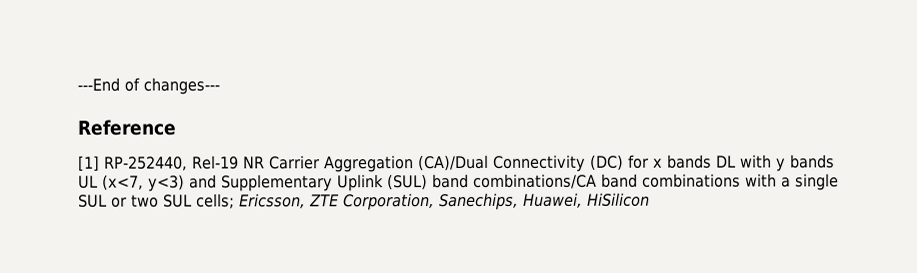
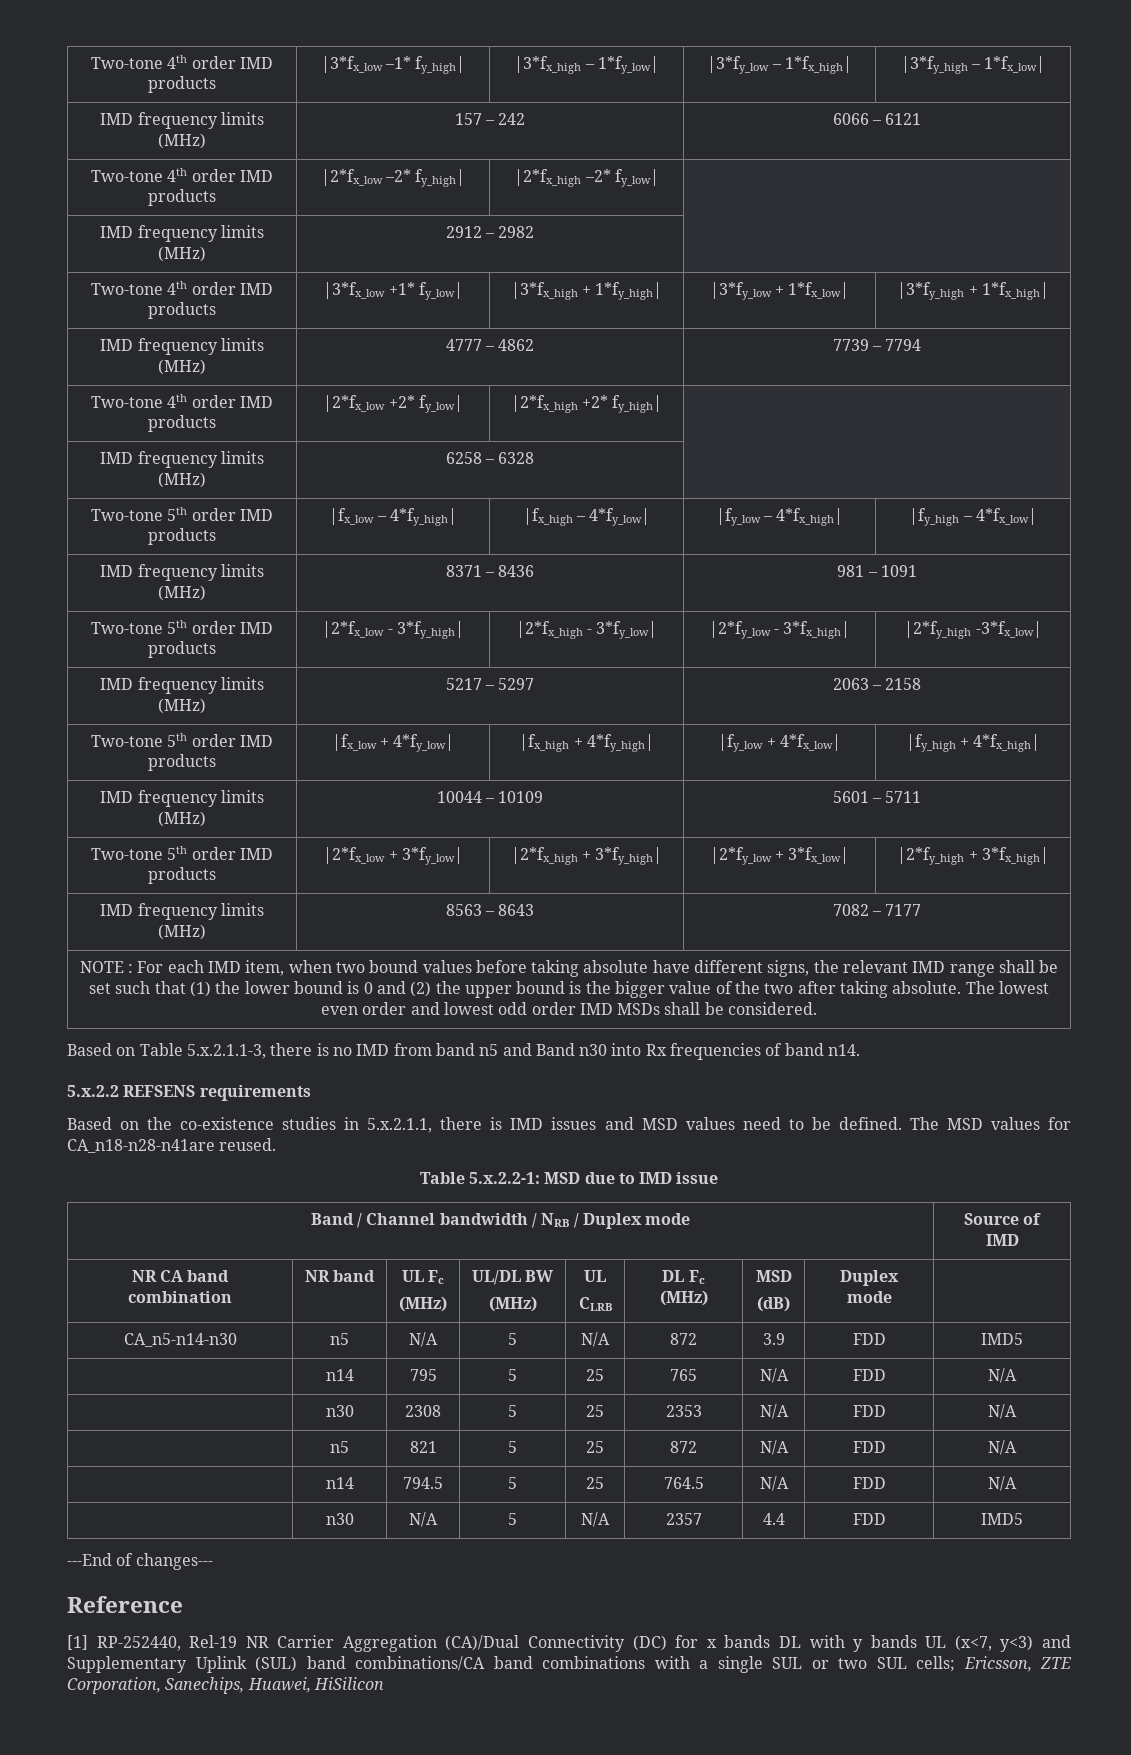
(77, 84) none -> [91,55,273,69] [148,76,216,93] [320,56,466,74] [514,56,659,74] [707,56,852,74] [900,56,1046,74] [100,112,264,129] [158,133,206,149] [454,113,526,125] [832,113,922,125] [91,168,273,182] [148,189,216,206] [320,169,466,187] [514,169,659,187] [100,225,264,242] [158,246,206,262] [445,226,535,238] [91,281,273,295] [148,302,216,319] [323,282,463,300] [510,282,663,300] [709,282,850,300] [897,282,1049,300] [100,338,264,355] [158,359,206,375] [445,339,535,351] [832,339,922,351] [91,394,273,408] [148,415,216,432] [323,395,463,413] [510,395,663,413] [100,451,264,468] [158,472,206,488] [445,452,535,464] [91,507,273,521] [148,528,216,545] [329,508,457,526] [522,508,651,526] [715,508,844,526] [909,508,1037,526] [100,564,264,581] [158,585,206,601] [445,565,535,577] [837,565,917,577] [91,620,273,634] [148,641,216,658] [322,621,464,639] [515,621,658,639] [708,621,851,639] [904,621,1042,639] [100,677,264,694] [158,698,206,714] [445,678,535,690] [832,678,922,690] [91,733,273,747] [148,754,216,771] [331,734,455,752] [519,734,654,752] [718,734,841,752] [905,734,1041,752] [100,790,264,807] [158,811,206,827] [436,791,544,803] [832,791,922,803] [91,846,273,860] [148,867,216,884] [323,847,463,865] [510,847,663,865] [709,847,850,865] [897,847,1049,865] [100,903,264,920] [158,924,206,940] [445,904,535,916] [832,904,922,916] [79,960,1059,977] [89,981,1050,998] [320,1002,818,1015] [67,1043,861,1060] [67,1085,311,1101] [67,1117,1071,1133] [67,1138,277,1153] [419,1172,719,1184] [310,1213,691,1229] [963,1213,1042,1225] [985,1234,1019,1246] [131,1270,230,1282] [128,1291,232,1303] [304,1270,376,1282] [401,1270,445,1284] [399,1296,447,1312] [471,1270,555,1285] [488,1296,537,1312] [584,1270,606,1282] [578,1297,612,1311] [662,1270,705,1284] [659,1290,708,1306] [755,1270,792,1282] [757,1296,790,1312] [840,1270,899,1286] [846,1291,892,1303] [123,1333,237,1347] [330,1333,349,1345] [409,1332,438,1347] [508,1333,517,1345] [581,1332,610,1347] [670,1333,697,1345] [762,1333,785,1345] [852,1333,886,1345] [981,1333,1023,1345] [325,1369,354,1381] [409,1369,437,1381] [508,1369,517,1381] [586,1369,604,1381] [670,1369,697,1381] [759,1368,789,1383] [852,1369,886,1381] [988,1368,1017,1383] [325,1405,354,1417] [405,1405,441,1417] [508,1405,517,1417] [586,1405,604,1417] [665,1405,702,1417] [759,1404,789,1419] [852,1405,886,1417] [988,1404,1017,1419] [330,1441,349,1453] [409,1441,437,1453] [508,1441,517,1453] [586,1441,604,1453] [670,1441,697,1453] [759,1440,789,1455] [852,1441,886,1453] [988,1440,1017,1455] [325,1477,354,1489] [403,1477,443,1489] [508,1477,517,1489] [586,1477,604,1489] [663,1477,704,1489] [759,1476,789,1491] [852,1477,886,1489] [988,1476,1017,1491] [325,1513,354,1525] [409,1512,438,1527] [508,1513,517,1525] [581,1512,610,1527] [665,1513,702,1525] [762,1513,785,1525] [852,1513,886,1525] [981,1513,1023,1525] Two-tone 4th order IMD products | |3*fx_low –1* fy_high| | |3*fx_high – 1*fy_low| | |3*fy_low – 1*fx_high| | |3*fy_high – 1*fx_low| // IMD frequency limits (MHz) | 157 – 242 | 6066 – 6121 // Two-tone 4th order IMD products | |2*fx_low –2* fy_high| | |2*fx_high –2* fy_low| | // IMD frequency limits (MHz) | 2912 – 2982 | // Two-tone 4th order IMD products | |3*fx_low +1* fy_low| | |3*fx_high + 1*fy_high| | |3*fy_low + 1*fx_low| | |3*fy_high + 1*fx_high| // IMD frequency limits (MHz) | 4777 – 4862 | 7739 – 7794 // Two-tone 4th order IMD products | |2*fx_low +2* fy_low| | |2*fx_high +2* fy_high| | // IMD frequency limits (MHz) | 6258 – 6328 | // Two-tone 5th order IMD products | |fx_low – 4*fy_high| | |fx_high – 4*fy_low| | |fy_low – 4*fx_high| | |fy_high – 4*fx_low| // IMD frequency limits (MHz) | 8371 – 8436 | 981 – 1091 // Two-tone 5th order IMD products | |2*fx_low - 3*fy_high| | |2*fx_high - 3*fy_low| | |2*fy_low - 3*fx_high| | |2*fy_high -3*fx_low| // IMD frequency limits (MHz) | 5217 – 5297 | 2063 – 2158 // Two-tone 5th order IMD products | |fx_low + 4*fy_low| | |fx_high + 4*fy_high| | |fy_low + 4*fx_low| | |fy_high + 4*fx_high| // IMD frequency limits (MHz) | 10044 – 10109 | 5601 – 5711 // Two-tone 5th order IMD products | |2*fx_low + 3*fy_low| | |2*fx_high + 3*fy_high| | |2*fy_low + 3*fx_low| | |2*fy_high + 3*fx_high| // IMD frequency limits (MHz) | 8563 – 8643 | 7082 – 7177 // NOTE : For each IMD item, when two bound values before taking absolute have different signs, the relevant IMD range shall be set such that (1) the lower bound is 0 and (2) the upper bound is the bigger value of the two after taking absolute. The lowest even order and lowest odd order IMD MSDs shall be considered. // Based on Table 5.x.2.1.1-3, there is no IMD from band n5 and Band n30 into Rx frequencies of band n14. // 5.x.2.2 REFSENS requirements // Based on the co-existence studies in 5.x.2.1.1, there is IMD issues and MSD values need to be defined. The MSD values for CA_n18-n28-n41are reused. // Table 5.x.2.2-1: MSD due to IMD issue // Band / Channel bandwidth / NRB / Duplex mode | Source of IMD // NR CA band combination | NR band | UL Fc // (MHz) | UL/DL BW // (MHz) | UL // CLRB | DL Fc (MHz) | MSD // (dB) | Duplex mode | // CA_n5-n14-n30 | n5 | N/A | 5 | N/A | 872 | 3.9 | FDD | IMD5 // | n14 | 795 | 5 | 25 | 765 | N/A | FDD | N/A // | n30 | 2308 | 5 | 25 | 2353 | N/A | FDD | N/A // | n5 | 821 | 5 | 25 | 872 | N/A | FDD | N/A // | n14 | 794.5 | 5 | 25 | 764.5 | N/A | FDD | N/A // | n30 | N/A | 5 | N/A | 2357 | 4.4 | FDD | IMD5 //

